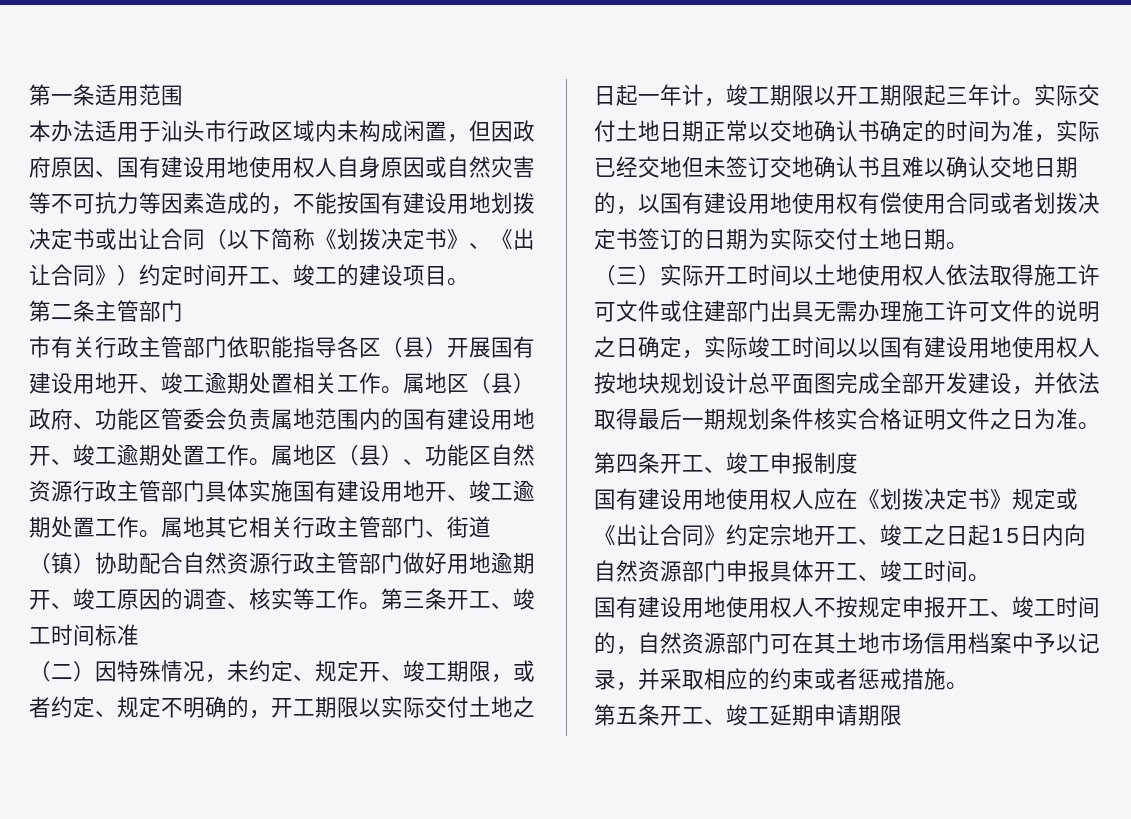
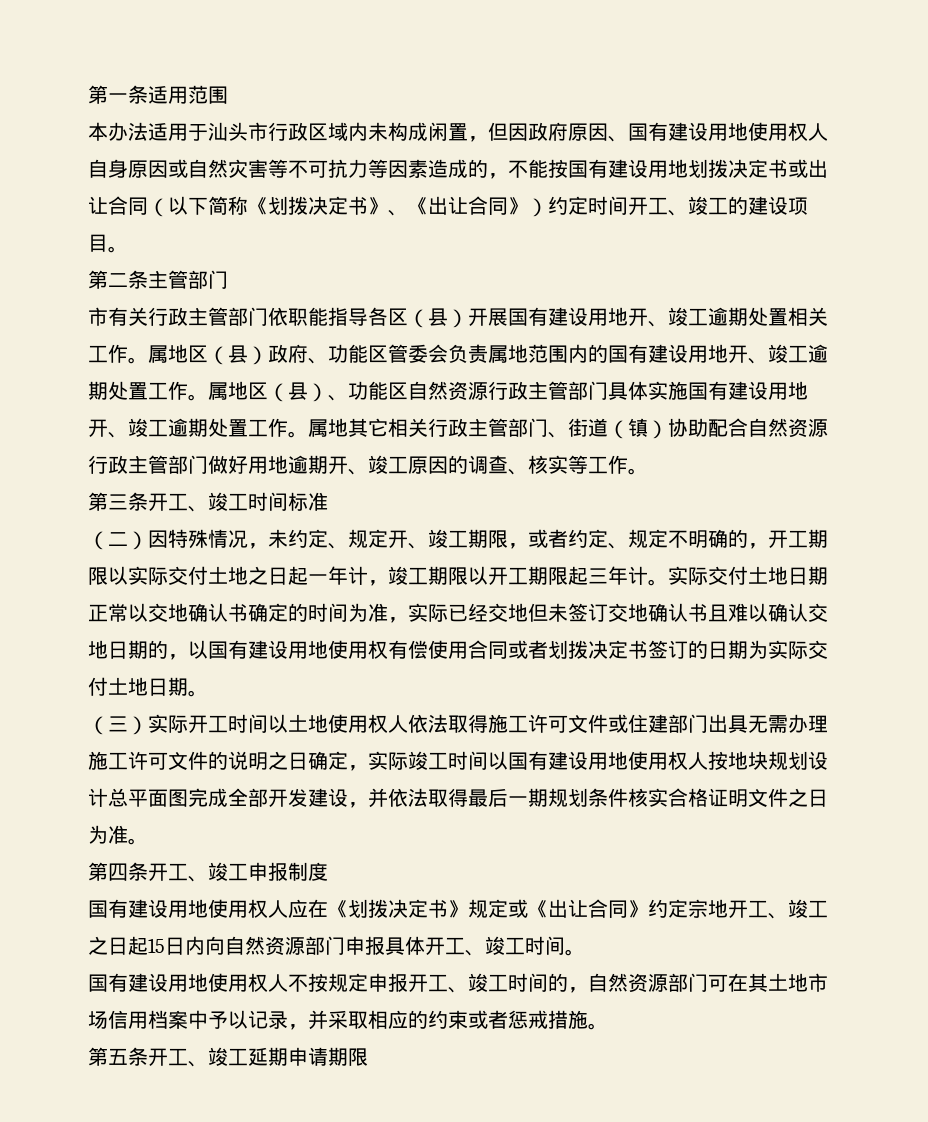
(381, 606) none -> (648, 471) //
[858,338,880,357] 以 -> (508, 760) none

